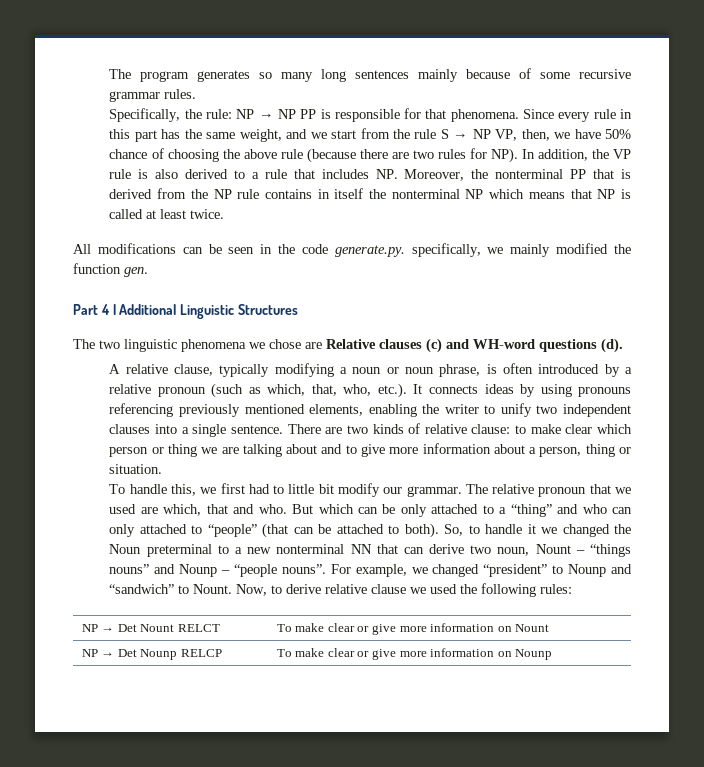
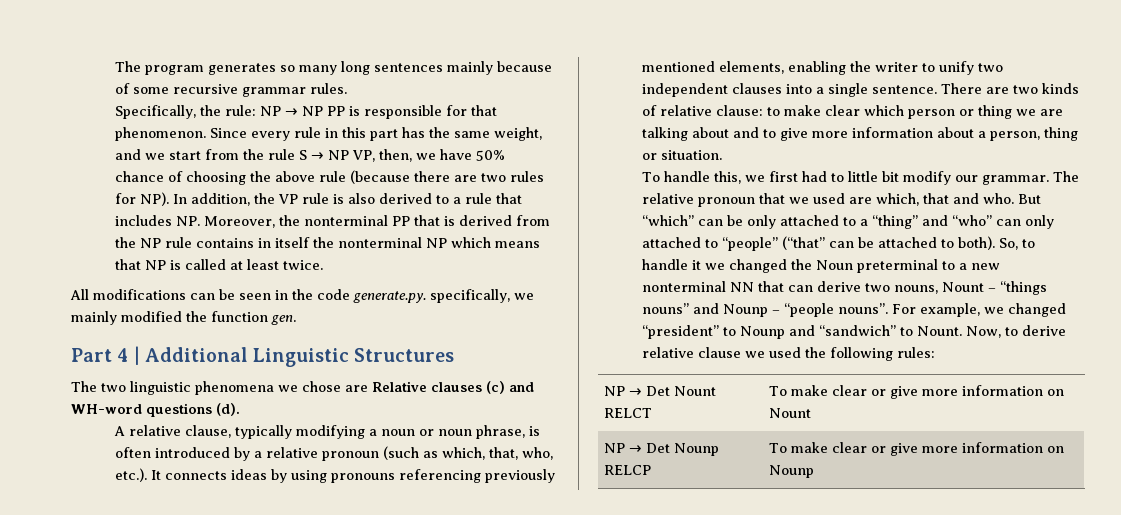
[450,109,519,122] phenomena. -> [115,127,207,141] phenomenon.
[318,504,354,514] which -> [642,215,695,226] “which”
[582,504,607,514] who -> [952,215,993,226] “who”
[262,523,289,538] (that -> [782,236,826,250] (“that”
[497,547,530,556] noun, -> [894,285,939,294] nouns,

